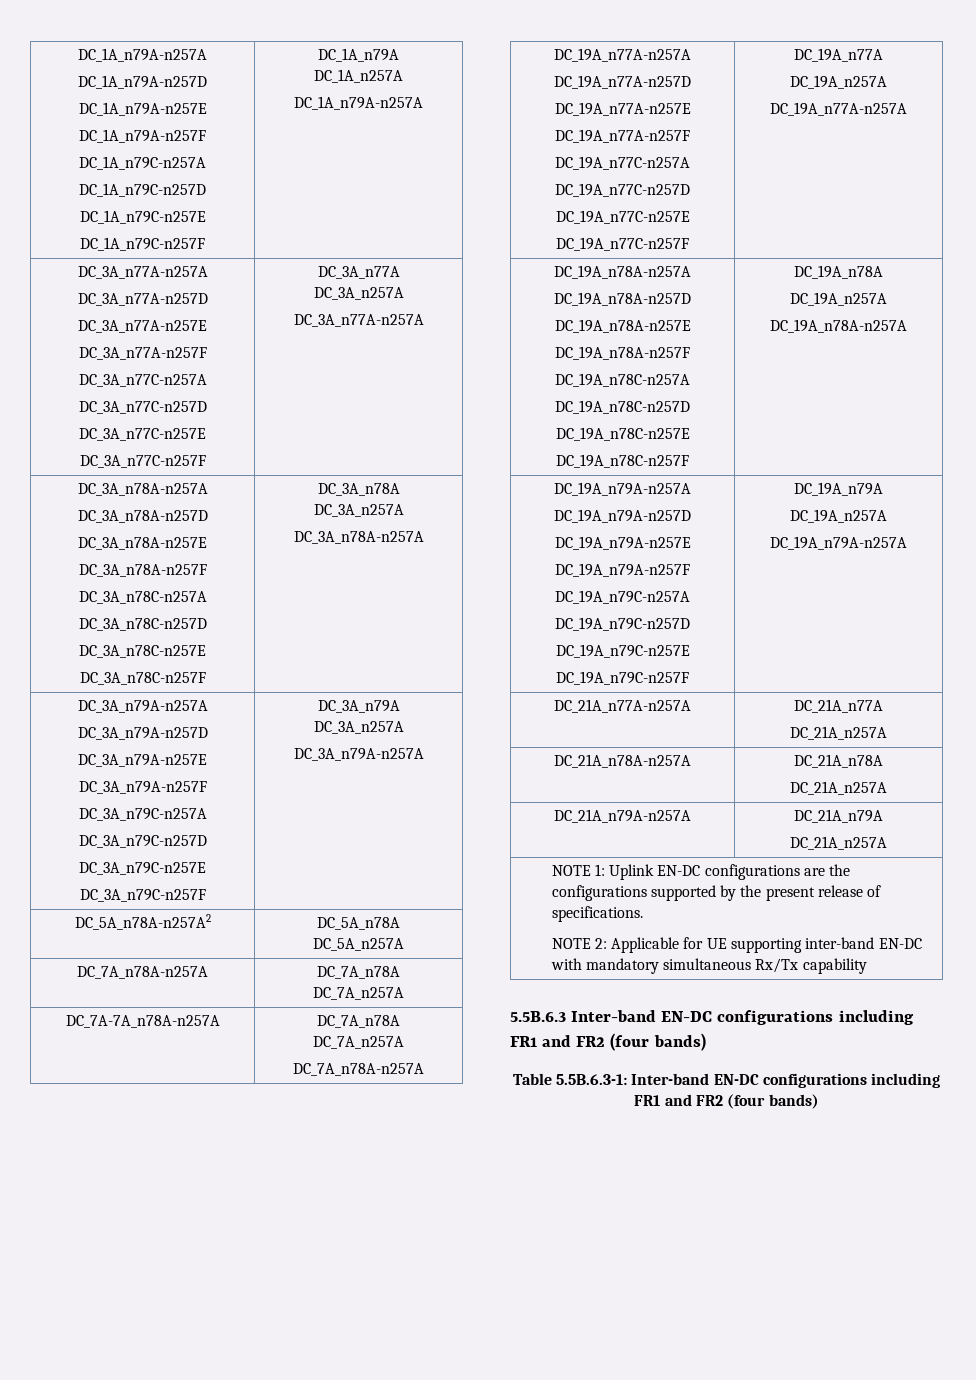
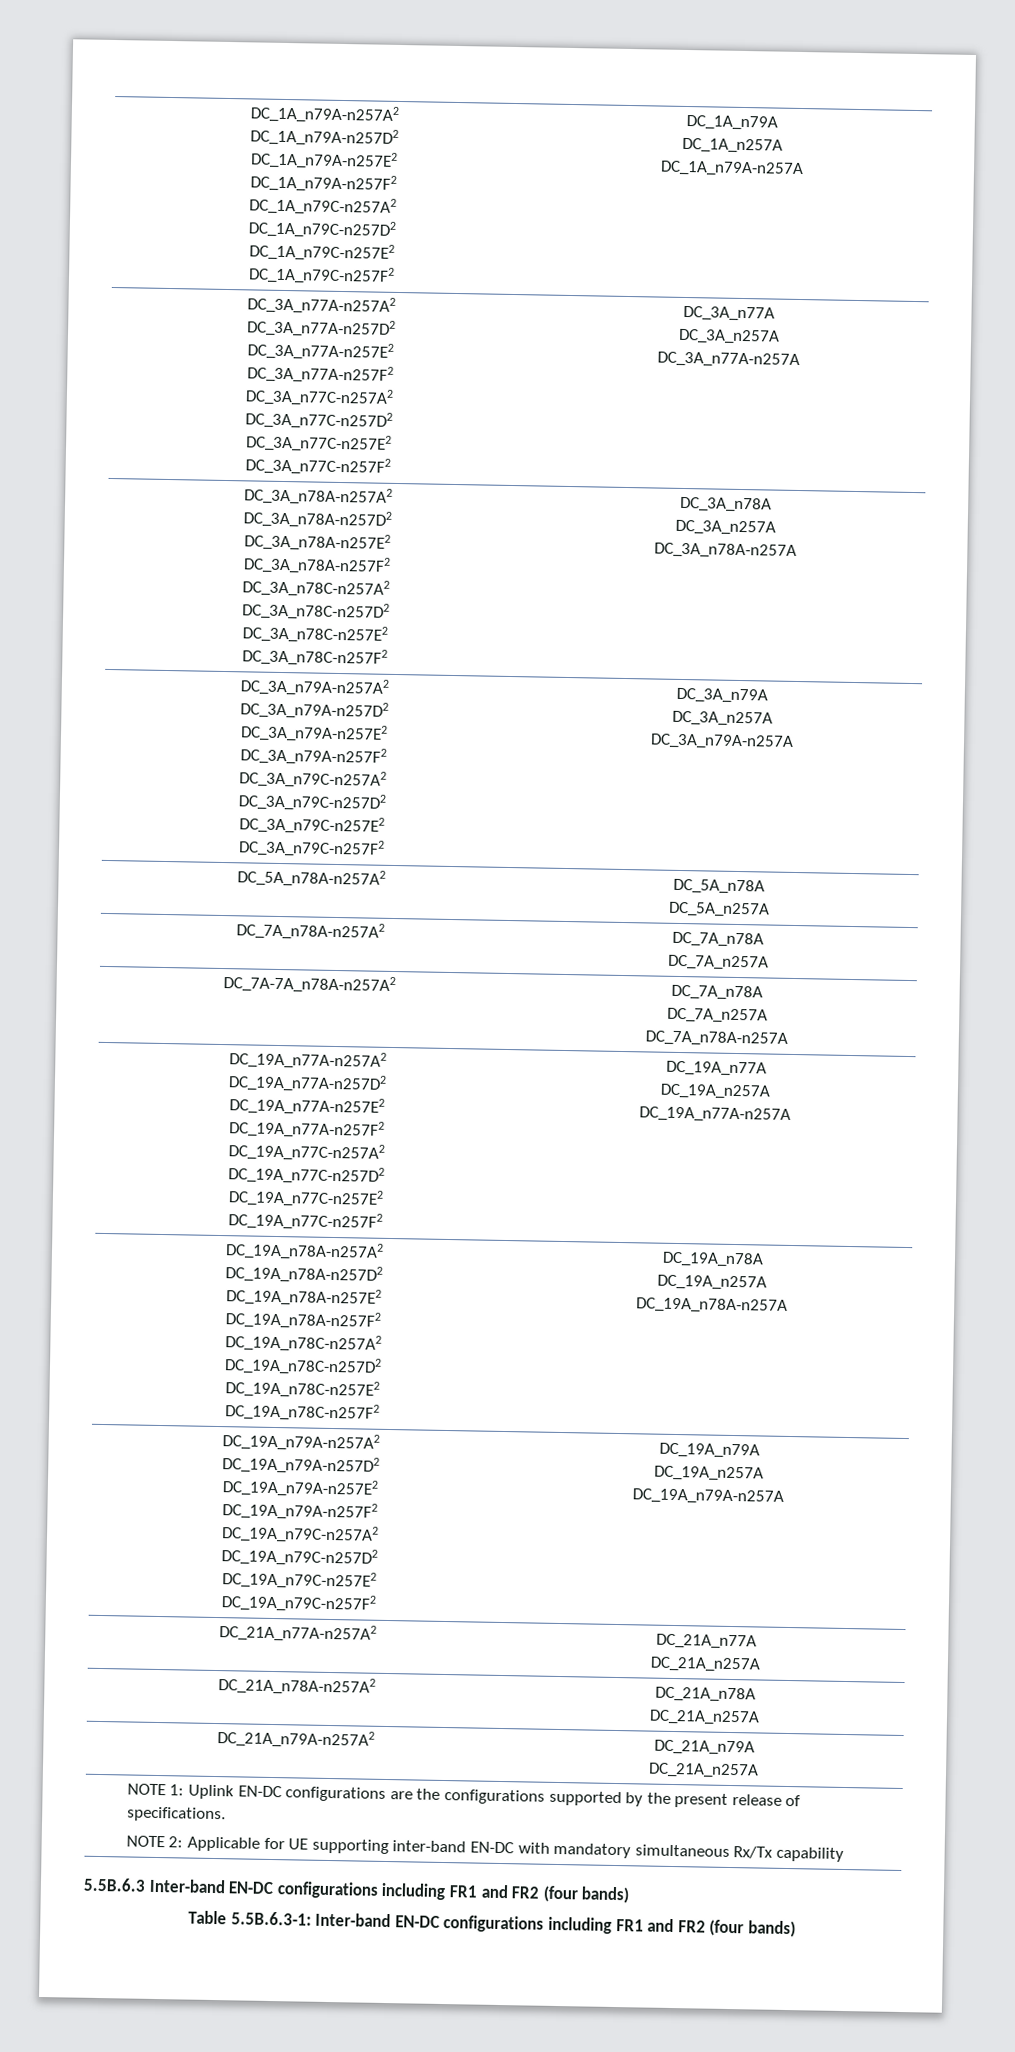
[78,48,207,62] [78,75,207,89] [78,102,207,116] [79,129,206,143] [79,156,206,170] [79,183,206,197] [79,210,206,224] [80,237,205,251] [318,48,399,62] [314,69,403,83] [294,96,423,110] [77,266,208,279] [77,293,208,306] [78,320,207,333] [78,347,207,360] [78,374,207,387] [78,401,207,414] [79,428,206,441] [79,455,206,468] [317,266,400,279] [313,287,404,300] [293,314,424,327] [77,483,208,496] [77,510,208,523] [78,537,207,550] [78,564,207,577] [78,591,207,604] [78,618,207,631] [79,645,206,658] [79,672,206,685] [317,483,400,496] [313,504,404,517] [293,531,424,544] [77,700,208,713] [77,727,208,740] [78,754,207,767] [78,781,207,794] [78,808,207,821] [78,835,207,848] [79,862,206,875] [79,889,206,902] DC_1A_n79A-n257A // DC_1A_n79A-n257D // DC_1A_n79A-n257E // DC_1A_n79A-n257F // DC_1A_n79C-n257A // DC_1A_n79C-n257D // DC_1A_n79C-n257E // DC_1A_n79C-n257F | DC_1A_n79A // DC_1A_n257A // DC_1A_n79A-n257A // DC_3A_n77A-n257A // DC_3A_n77A-n257D // DC_3A_n77A-n257E // DC_3A_n77A-n257F // DC_3A_n77C-n257A // DC_3A_n77C-n257D // DC_3A_n77C-n257E // DC_3A_n77C-n257F | DC_3A_n77A // DC_3A_n257A // DC_3A_n77A-n257A // DC_3A_n78A-n257A // DC_3A_n78A-n257D // DC_3A_n78A-n257E // DC_3A_n78A-n257F // DC_3A_n78C-n257A // DC_3A_n78C-n257D // DC_3A_n78C-n257E // DC_3A_n78C-n257F | DC_3A_n78A // DC_3A_n257A // DC_3A_n78A-n257A // DC_3A_n79A-n257A // DC_3A_n79A-n257D // DC_3A_n79A-n257E // DC_3A_n79A-n257F // DC_3A_n79C-n257A // DC_3A_n79C-n257D // DC_3A_n79C-n257E // DC_3A_n79C-n257F -> [249,104,400,124] [249,127,399,147] [249,150,398,170] [249,173,397,193] [249,196,397,216] [248,219,397,239] [249,242,395,262] [248,265,395,285] [686,114,778,131] [681,137,783,154] [659,160,804,178] [246,295,396,315] [246,318,396,338] [246,341,394,361] [246,364,394,384] [245,387,394,407] [245,410,393,430] [246,433,392,453] [245,456,391,476] [683,305,775,322] [677,328,780,345] [656,351,800,368] [243,486,393,506] [242,509,392,529] [243,532,391,552] [242,555,391,575] [242,578,390,598] [242,601,390,621] [242,624,388,644] [242,647,388,667] [680,496,772,513] [674,519,776,536] [653,542,797,559] [239,677,390,697] [239,700,389,720] [239,723,388,743] [239,746,387,766] [239,769,387,789] [238,792,387,812] [239,815,385,835] [238,838,385,858] DC_1A_n79A-n257A2 // DC_1A_n79A-n257D2 // DC_1A_n79A-n257E2 // DC_1A_n79A-n257F2 // DC_1A_n79C-n257A2 // DC_1A_n79C-n257D2 // DC_1A_n79C-n257E2 // DC_1A_n79C-n257F2 | DC_1A_n79A // DC_1A_n257A // DC_1A_n79A-n257A // DC_3A_n77A-n257A2 // DC_3A_n77A-n257D2 // DC_3A_n77A-n257E2 // DC_3A_n77A-n257F2 // DC_3A_n77C-n257A2 // DC_3A_n77C-n257D2 // DC_3A_n77C-n257E2 // DC_3A_n77C-n257F2 | DC_3A_n77A // DC_3A_n257A // DC_3A_n77A-n257A // DC_3A_n78A-n257A2 // DC_3A_n78A-n257D2 // DC_3A_n78A-n257E2 // DC_3A_n78A-n257F2 // DC_3A_n78C-n257A2 // DC_3A_n78C-n257D2 // DC_3A_n78C-n257E2 // DC_3A_n78C-n257F2 | DC_3A_n78A // DC_3A_n257A // DC_3A_n78A-n257A // DC_3A_n79A-n257A2 // DC_3A_n79A-n257D2 // DC_3A_n79A-n257E2 // DC_3A_n79A-n257F2 // DC_3A_n79C-n257A2 // DC_3A_n79C-n257D2 // DC_3A_n79C-n257E2 // DC_3A_n79C-n257F2
[77,966,208,979] [317,966,400,979] [313,987,404,1000] [65,1015,220,1028] DC_7A_n78A-n257A | DC_7A_n78A // DC_7A_n257A // DC_7A-7A_n78A-n257A -> [235,921,385,941] [672,931,764,948] [667,954,769,971] [222,974,396,995] DC_7A_n78A-n257A2 | DC_7A_n78A // DC_7A_n257A // DC_7A-7A_n78A-n257A2
[554,48,691,62] [554,75,691,89] [554,102,691,116] [555,129,690,143] [555,156,690,170] [555,183,690,197] [555,210,690,224] [556,237,689,251] [794,48,883,62] [790,75,887,89] [770,102,907,116] [554,265,691,279] [554,292,691,306] [554,319,691,333] [555,346,690,360] [555,373,690,387] [555,400,690,414] [555,427,690,441] [556,454,689,468] [794,265,883,279] [790,292,887,306] [770,319,907,333] [554,482,691,496] [554,509,691,523] [554,536,691,550] [555,563,690,577] [555,590,690,604] [555,617,690,631] [555,644,690,658] [556,671,689,685] DC_19A_n77A-n257A // DC_19A_n77A-n257D // DC_19A_n77A-n257E // DC_19A_n77A-n257F // DC_19A_n77C-n257A // DC_19A_n77C-n257D // DC_19A_n77C-n257E // DC_19A_n77C-n257F | DC_19A_n77A // DC_19A_n257A // DC_19A_n77A-n257A // DC_19A_n78A-n257A // DC_19A_n78A-n257D // DC_19A_n78A-n257E // DC_19A_n78A-n257F // DC_19A_n78C-n257A // DC_19A_n78C-n257D // DC_19A_n78C-n257E // DC_19A_n78C-n257F | DC_19A_n78A // DC_19A_n257A // DC_19A_n78A-n257A // DC_19A_n79A-n257A // DC_19A_n79A-n257D // DC_19A_n79A-n257E // DC_19A_n79A-n257F // DC_19A_n79C-n257A // DC_19A_n79C-n257D // DC_19A_n79C-n257E // DC_19A_n79C-n257F -> [229,1050,387,1070] [228,1073,387,1093] [229,1096,385,1116] [229,1119,385,1139] [227,1142,385,1162] [227,1165,385,1185] [227,1188,384,1208] [227,1211,383,1231] [665,1060,767,1077] [660,1083,770,1100] [639,1106,791,1123] [225,1241,384,1261] [225,1264,383,1284] [226,1287,382,1307] [225,1310,381,1330] [224,1333,382,1353] [223,1356,382,1376] [224,1379,380,1399] [224,1402,380,1422] [661,1251,764,1268] [657,1274,767,1291] [636,1297,788,1314] [222,1432,380,1452] [222,1455,380,1475] [222,1478,379,1498] [222,1501,378,1521] [220,1524,379,1544] [220,1547,378,1567] [221,1570,377,1590] [220,1593,377,1613] DC_19A_n77A-n257A2 // DC_19A_n77A-n257D2 // DC_19A_n77A-n257E2 // DC_19A_n77A-n257F2 // DC_19A_n77C-n257A2 // DC_19A_n77C-n257D2 // DC_19A_n77C-n257E2 // DC_19A_n77C-n257F2 | DC_19A_n77A // DC_19A_n257A // DC_19A_n77A-n257A // DC_19A_n78A-n257A2 // DC_19A_n78A-n257D2 // DC_19A_n78A-n257E2 // DC_19A_n78A-n257F2 // DC_19A_n78C-n257A2 // DC_19A_n78C-n257D2 // DC_19A_n78C-n257E2 // DC_19A_n78C-n257F2 | DC_19A_n78A // DC_19A_n257A // DC_19A_n78A-n257A // DC_19A_n79A-n257A2 // DC_19A_n79A-n257D2 // DC_19A_n79A-n257E2 // DC_19A_n79A-n257F2 // DC_19A_n79C-n257A2 // DC_19A_n79C-n257D2 // DC_19A_n79C-n257E2 // DC_19A_n79C-n257F2
[554,699,691,713] DC_21A_n77A-n257A -> [219,1623,377,1643] DC_21A_n77A-n257A2
[554,754,691,768] DC_21A_n78A-n257A -> [218,1676,376,1696] DC_21A_n78A-n257A2
[554,809,691,823] DC_21A_n79A-n257A -> [217,1729,375,1749] DC_21A_n79A-n257A2

